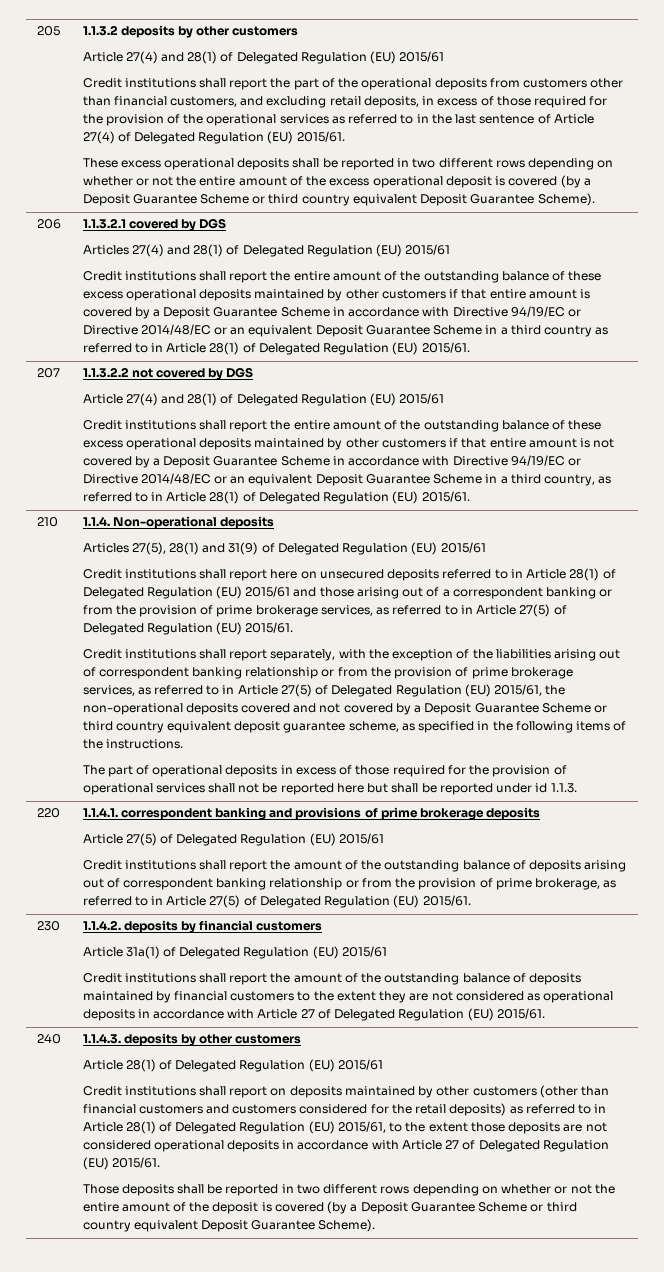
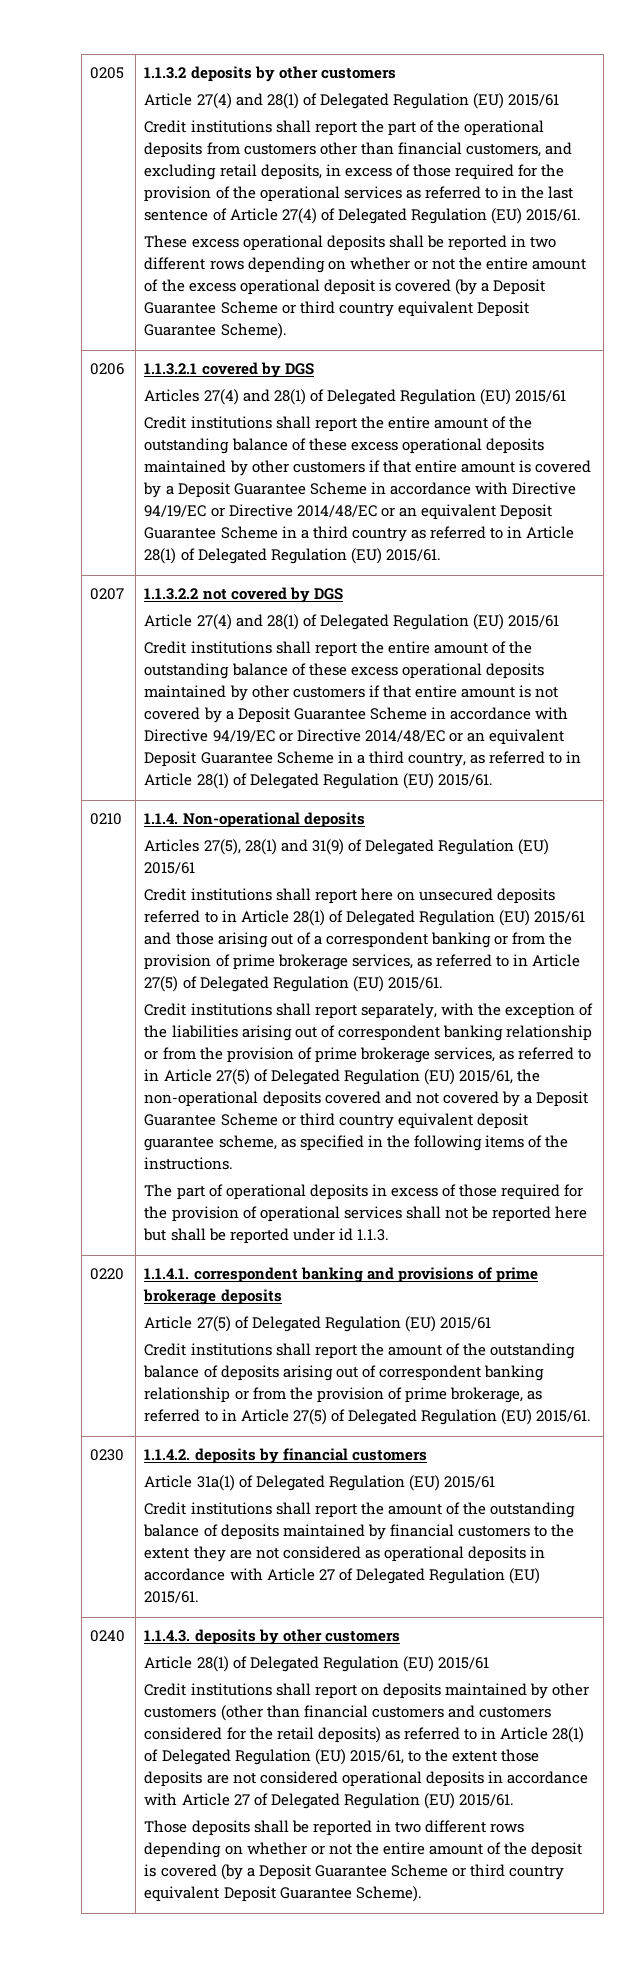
[36,26,60,36] 205 -> [90,67,125,79] 0205
[36,219,61,229] 206 -> [90,363,125,375] 0206
[36,368,60,378] 207 -> [90,588,125,600] 0207
[36,517,58,527] 210 -> [90,813,123,825] 0210
[36,808,60,818] 220 -> [90,1268,125,1280] 0220
[36,921,60,931] 230 -> [90,1449,125,1461] 0230
[36,1034,61,1044] 240 -> [90,1630,126,1642] 0240

